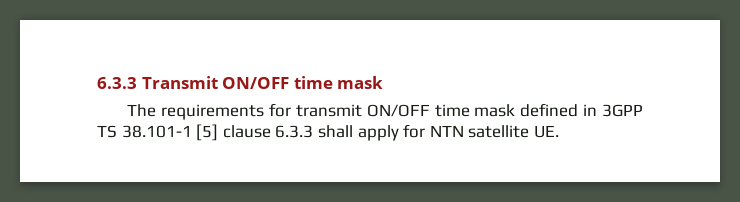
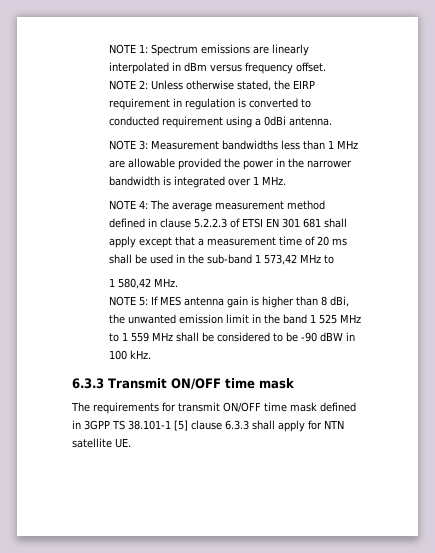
(97, 83) none -> [109,44,310,56] [109,62,327,74] [109,80,316,91] [109,98,312,110] [109,116,333,128] [109,140,359,150] [109,158,353,170] [109,176,287,188] [109,200,326,212] [109,218,348,228] [109,236,348,248] [109,254,335,265] [109,278,179,289] [109,296,350,308] [109,314,362,324] [109,332,356,342] [109,350,152,360] NOTE 1: Spectrum emissions are linearly interpolated in dBm versus frequency offset. // NOTE 2: Unless otherwise stated, the EIRP requirement in regulation is converted to conducted requirement using a 0dBi antenna. // NOTE 3: Measurement bandwidths less than 1 MHz are allowable provided the power in the narrower bandwidth is integrated over 1 MHz. // NOTE 4: The average measurement method defined in clause 5.2.2.3 of ETSI EN 301 681 shall apply except that a measurement time of 20 ms shall be used in the sub-band 1 573,42 MHz to // 1 580,42 MHz. // NOTE 5: If MES antenna gain is higher than 8 dBi, the unwanted emission limit in the band 1 525 MHz to 1 559 MHz shall be considered to be -90 dBW in 100 kHz. //

